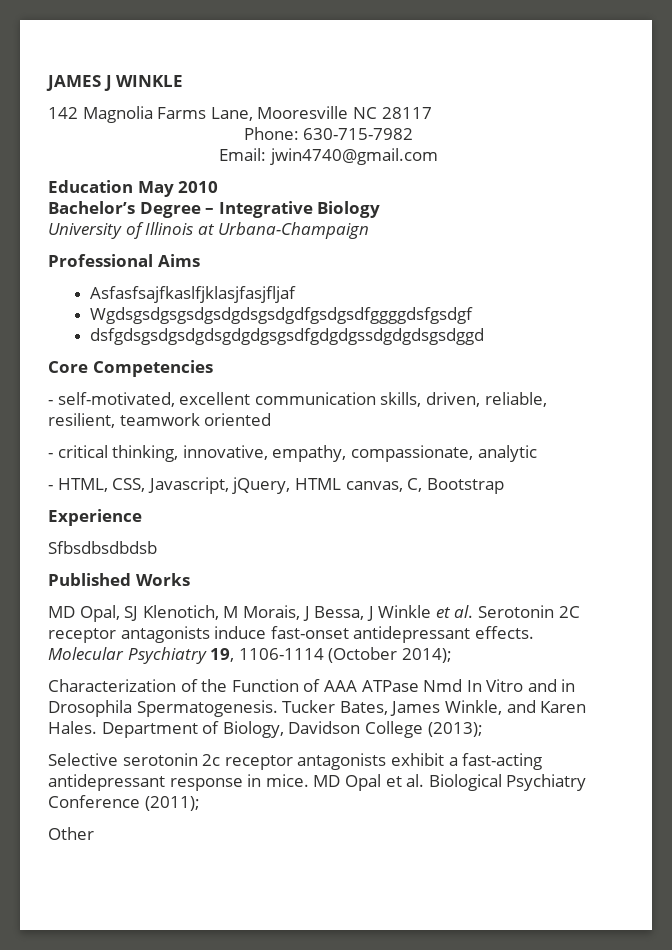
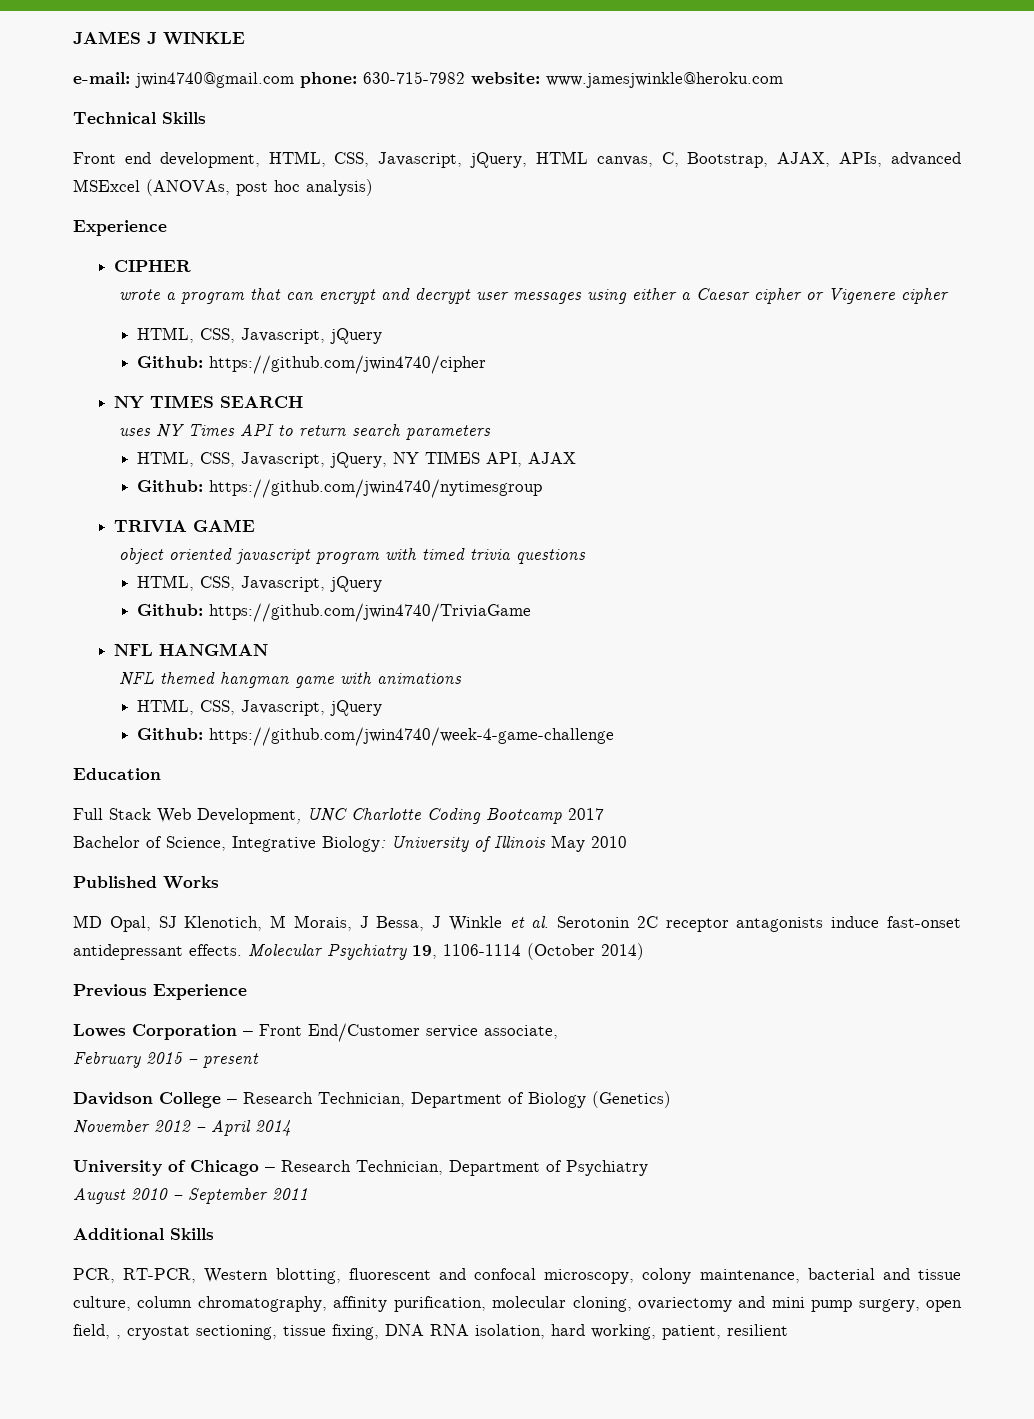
[48,106,432,123] [243,127,414,140] [219,148,438,165] [48,180,219,197] [48,201,381,218] [48,222,370,239] [48,254,200,267] [90,286,297,303] [90,307,474,324] [90,328,485,345] [48,360,213,377] [48,392,547,407] [48,413,272,428] [48,445,537,462] [48,485,53,490] 142 Magnolia Farms Lane, Mooresville NC 28117 // Phone: 630-715-7982 // Email: jwin4740@gmail.com // Education May 2010 // Bachelor’s Degree – Integrative Biology // University of Illinois at Urbana-Champaign // Professional Aims // Asfasfsajfkaslfjklasjfasjfljaf // Wgdsgsdgsgsdgsdgdsgsdgdfgsdgsdfggggdsfgsdgf // dsfgdsgsdgsdgdsgdgdgsgsdfgdgdgssdgdgdsgsdggd // Core Competencies // - self-motivated, excellent communication skills, driven, reliable, resilient, teamwork oriented // - critical thinking, innovative, empathy, compassionate, analytic // - -> [73,71,783,88] [73,112,206,124] [73,152,260,168] e-mail: jwin4740@gmail.com phone: 630-715-7982 website: www.jamesjwinkle@heroku.com // Technical Skills // Front end development,
[426,478,504,494] [48,509,142,526] [48,541,157,554] Bootstrap // Experience // Sfbsdbsdbdsb -> [687,152,961,168] [73,179,373,196] [73,220,167,236] [114,260,192,272] [118,288,949,304] [137,327,383,344] [137,355,487,374] [114,395,304,409] [118,424,491,440] [137,451,577,468] [137,479,543,498] [114,519,256,532] [118,548,586,564] [137,575,383,592] [137,603,532,622] [114,643,269,656] [118,672,462,688] [137,699,383,716] [137,727,615,746] [73,768,161,780] [73,808,604,824] [73,835,627,852] Bootstrap, AJAX, APIs, advanced MSExcel (ANOVAs, post hoc analysis) // Experience // CIPHER // wrote a program that can encrypt and decrypt user messages using either a Caesar cipher or Vigenere cipher // HTML, CSS, Javascript, jQuery // Github: https://github.com/jwin4740/cipher // NY TIMES SEARCH // uses NY Times API to return search parameters // HTML, CSS, Javascript, jQuery, NY TIMES API, AJAX // Github: https://github.com/jwin4740/nytimesgroup // TRIVIA GAME // object oriented javascript program with timed trivia questions // HTML, CSS, Javascript, jQuery // Github: https://github.com/jwin4740/TriviaGame // NFL HANGMAN // NFL themed hangman game with animations // HTML, CSS, Javascript, jQuery // Github: https://github.com/jwin4740/week-4-game-challenge // Education // Full Stack Web Development, UNC Charlotte Coding Bootcamp 2017 // Bachelor of Science, Integrative Biology: University of Illinois May 2010
[401,648,452,663] [48,679,576,692] [48,700,587,717] [48,721,483,738] [48,753,543,770] [48,774,587,791] [48,795,200,811] [48,827,94,840] 2014); // Characterization of the Function of AAA ATPase Nmd In Vitro and in Drosophila Spermatogenesis. Tucker Bates, James Winkle, and Karen Hales. Department of Biology, Davidson College (2013); // Selective serotonin 2c receptor antagonists exhibit a fast-acting antidepressant response in mice. MD Opal et al. Biological Psychiatry Conference (2011); // Other -> [601,943,644,960] [73,984,247,1000] [73,1023,558,1042] [73,1052,259,1068] [73,1091,671,1108] [73,1120,291,1136] [73,1160,648,1176] [73,1188,308,1204] [73,1228,214,1240] [73,1268,961,1284] [73,1296,962,1312] [73,1324,788,1340] 2014) // Previous Experience // Lowes Corporation – Front End/Customer service associate, // February 2015 – present // Davidson College – Research Technician, Department of Biology (Genetics) // November 2012 – April 2014 // University of Chicago – Research Technician, Department of Psychiatry // August 2010 – September 2011 // Additional Skills // PCR, RT-PCR, Western blotting, fluorescent and confocal microscopy, colony maintenance, bacterial and tissue culture, column chromatography, affinity purification, molecular cloning, ovariectomy and mini pump surgery, open field, , cryostat sectioning, tissue fixing, DNA RNA isolation, hard working, patient, resilient

